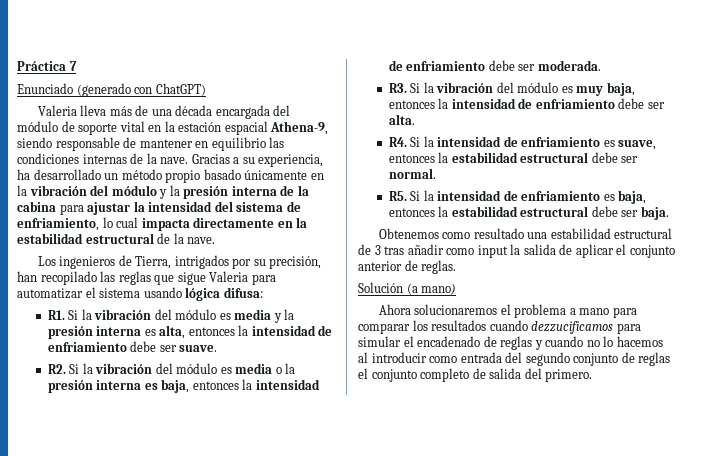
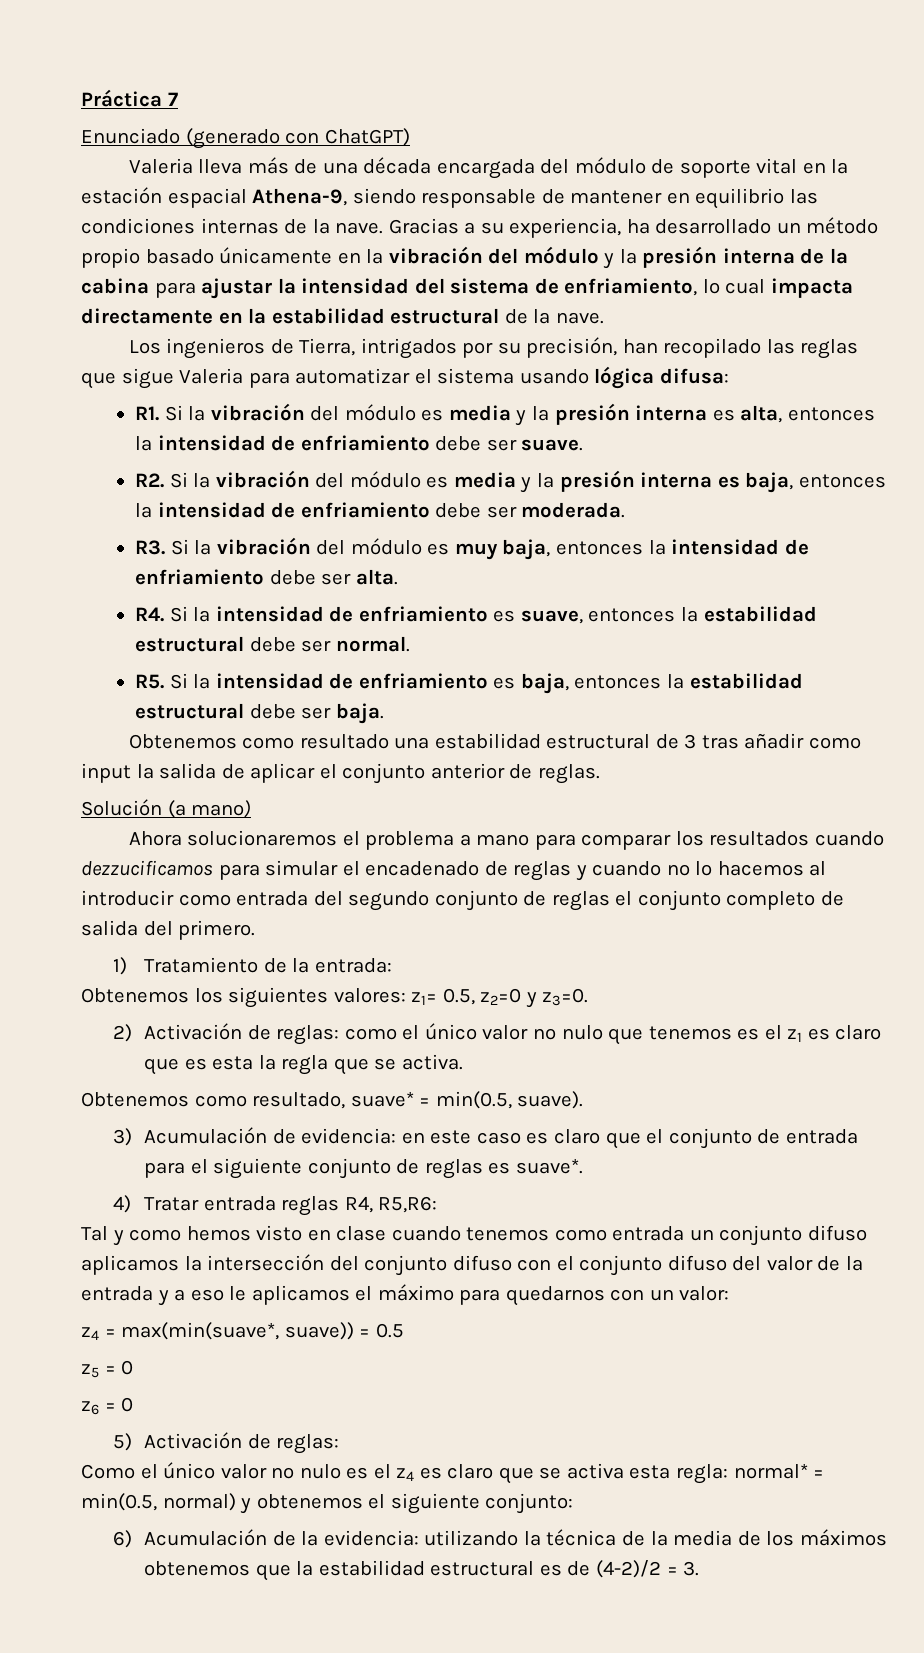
[275,367,282,374] o -> [520,477,532,493] y
(593, 375) none -> [112,957,392,975] [81,987,589,1008] [112,1023,882,1045] [144,1054,463,1075] [81,1091,584,1109] [112,1127,858,1149] [144,1158,583,1179] [112,1195,438,1216] [81,1225,867,1246] [81,1254,863,1276] [81,1284,730,1306] [81,1322,404,1340] [81,1360,134,1378] [81,1397,134,1415] [112,1432,340,1454] [81,1462,825,1484] [81,1493,574,1514] [112,1529,887,1548] [144,1560,700,1581] // 1) Tratamiento de la entrada: // Obtenemos los siguientes valores: z1= 0.5, z2=0 y z3=0. // 2) Activación de reglas: como el único valor no nulo que tenemos es el z1 es claro que es esta la regla que se activa. // Obtenemos como resultado, suave* = min(0.5, suave). // 3) Acumulación de evidencia: en este caso es claro que el conjunto de entrada para el siguiente conjunto de reglas es suave*. // 4) Tratar entrada reglas R4, R5,R6: // Tal y como hemos visto en clase cuando tenemos como entrada un conjunto difuso aplicamos la intersección del conjunto difuso con el conjunto difuso del valor de la entrada y a eso le aplicamos el máximo para quedarnos con un valor: // z4 = max(min(suave*, suave)) = 0.5 // z5 = 0 // z6 = 0 // 5) Activación de reglas: // Como el único valor no nulo es el z4 es claro que se activa esta regla: normal* = min(0.5, normal) y obtenemos el siguiente conjunto: // 6) Acumulación de la evidencia: utilizando la técnica de la media de los máximos obtenemos que la estabilidad estructural es de (4-2)/2 = 3.

